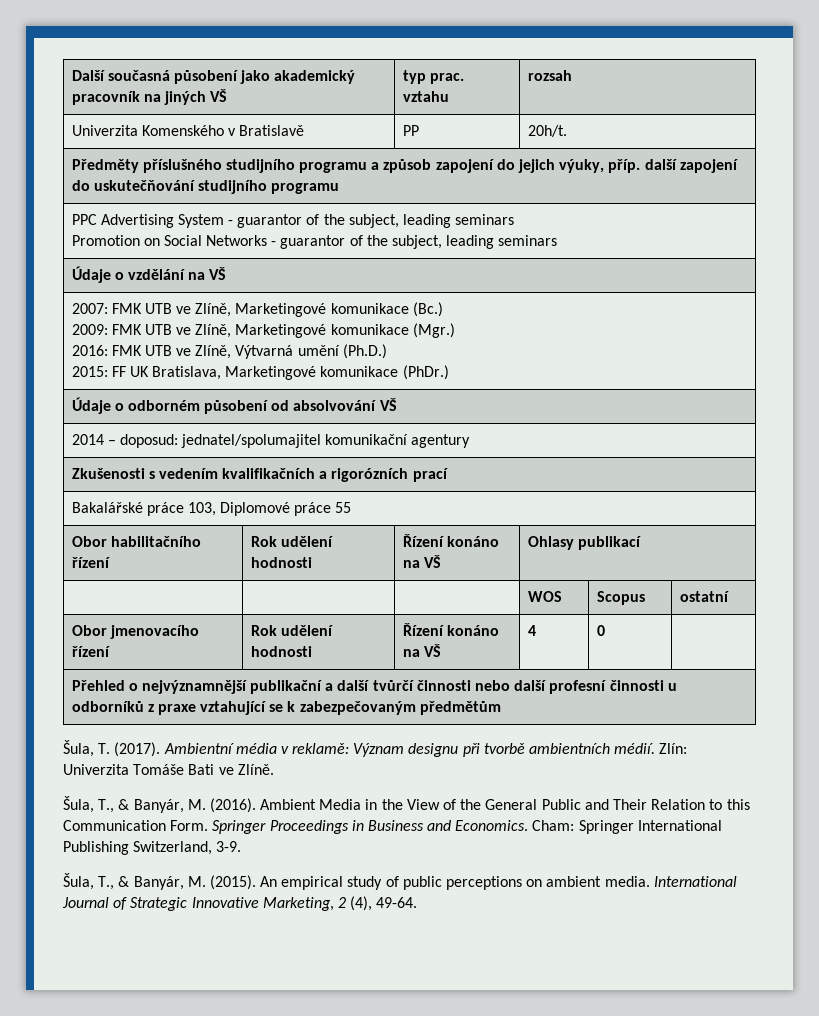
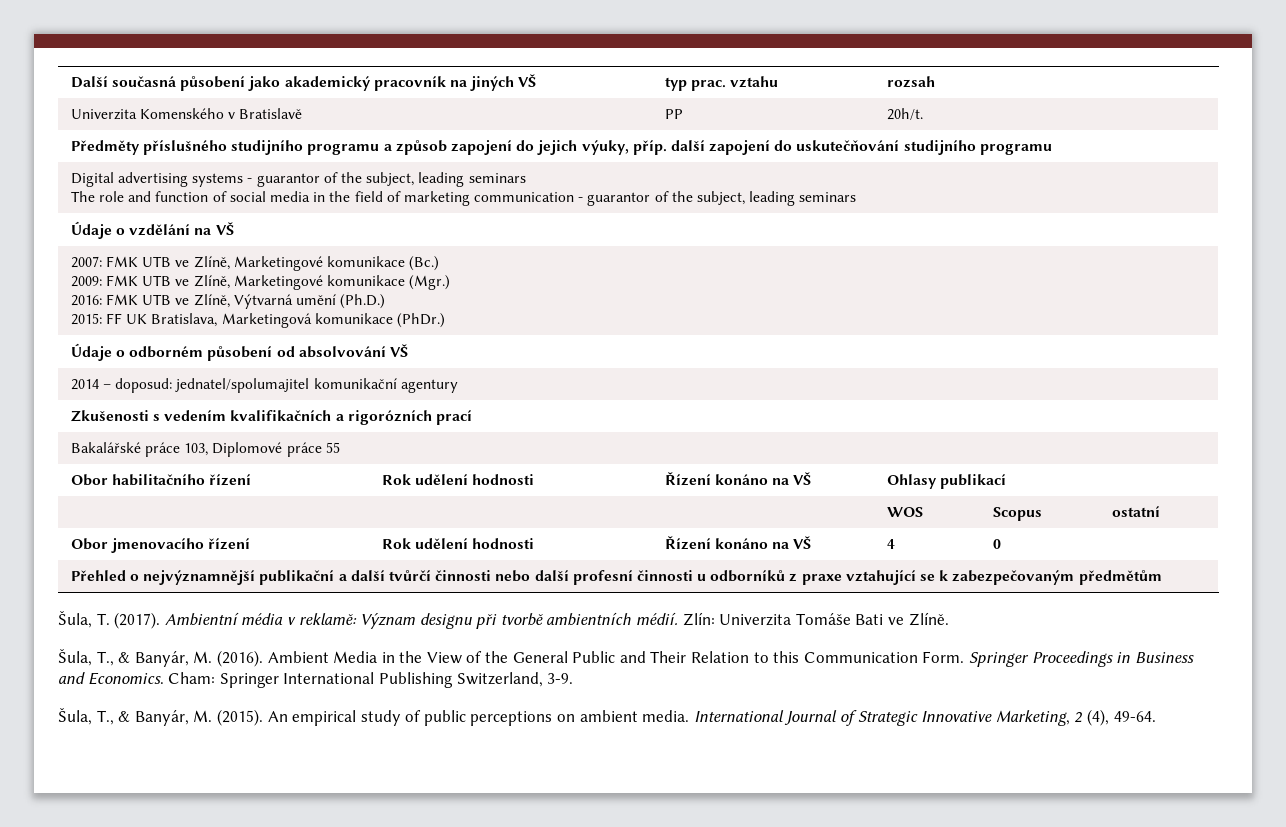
[71,214,515,228] [71,235,268,246] PPC Advertising System - guarantor of the subject, leading seminars // Promotion on Social Networks -> [70,172,526,187] [70,191,575,206] Digital advertising systems - guarantor of the subject, leading seminars // The role and function of social media in the field of marketing communication
[225,366,317,380] Marketingové -> [221,313,312,328] Marketingová

